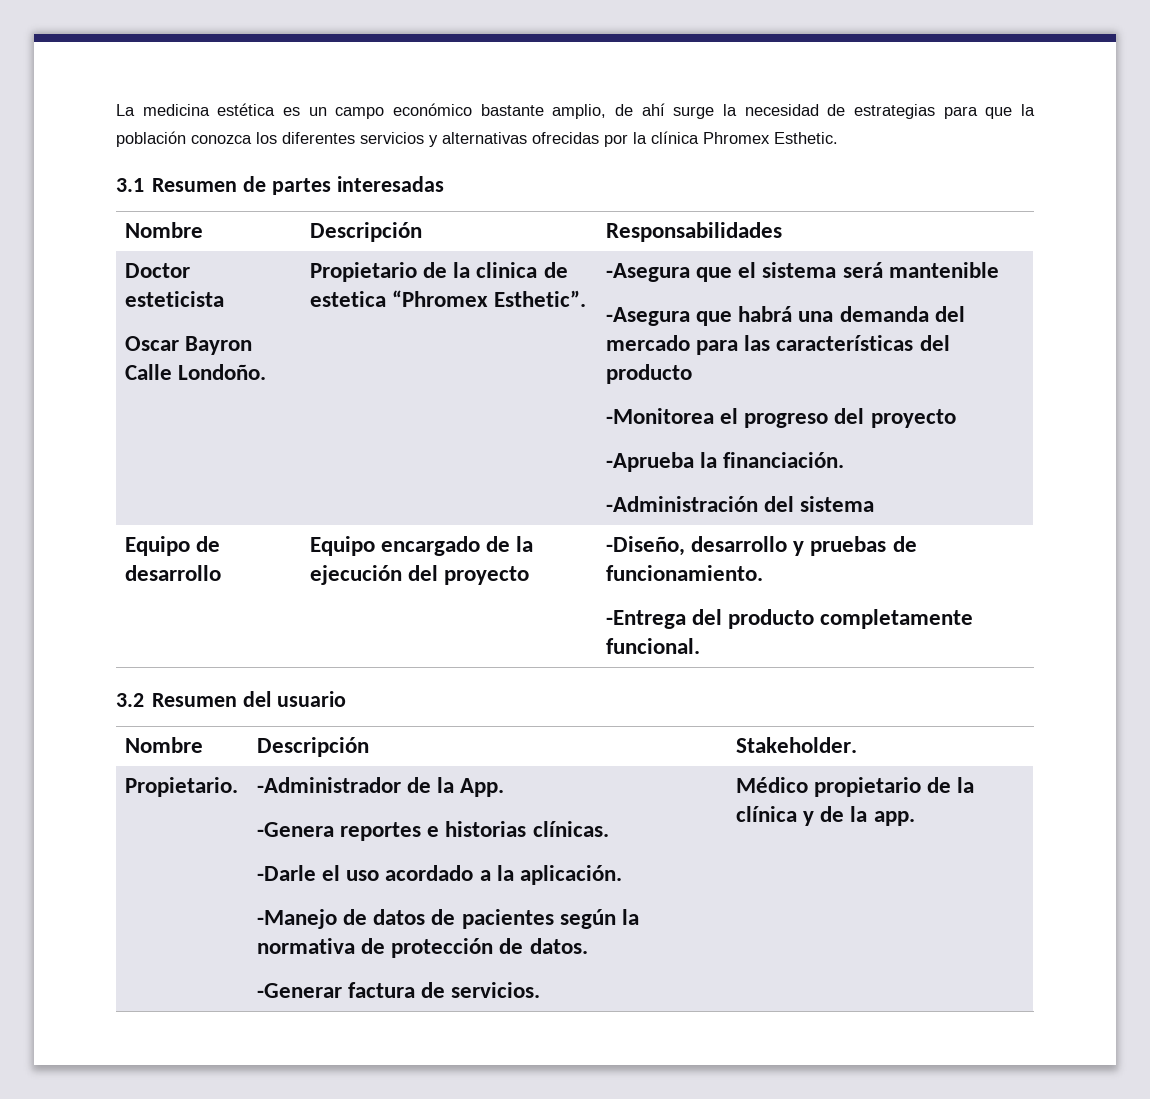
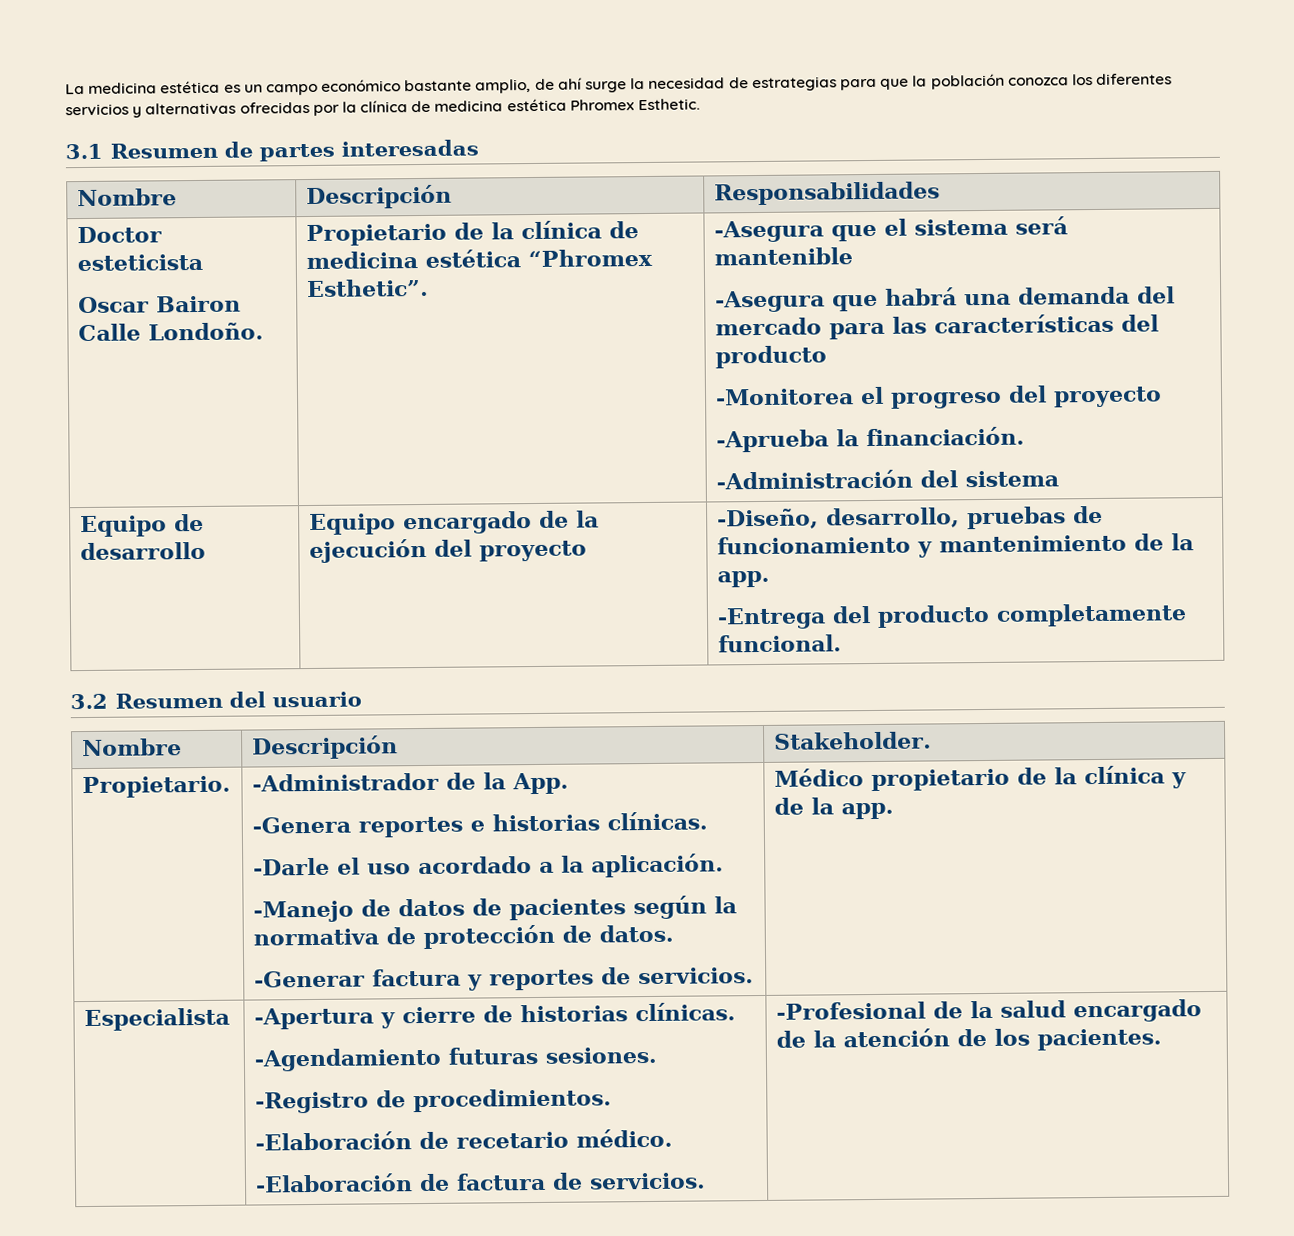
(699, 137) none -> [411,98,567,113] de medicina estética
[185,336,253,355] Bayron -> [155,295,241,313] Bairon
[476,262,568,278] [310,291,387,307] clinica de estetica -> [520,220,639,240] [305,249,521,270] clínica de medicina estética
[691,536,917,556] [606,565,764,581] desarrollo y pruebas de funcionamiento. -> [825,505,1103,530] [716,533,1194,558] [716,570,770,588] desarrollo, pruebas de funcionamiento y mantenimiento de la app.
(416, 990) none -> [466,969,594,991] y reportes
(915, 818) none -> [83,1007,230,1032] [253,1002,736,1030] [253,1046,657,1072] [254,1088,612,1114] [254,1128,673,1151] [254,1172,706,1193] [775,999,1202,1023] [775,1028,1162,1051] // Especialista | -Apertura y cierre de historias clínicas. // -Agendamiento futuras sesiones. // -Registro de procedimientos. // -Elaboración de recetario médico. // -Elaboración de factura de servicios. | -Profesional de la salud encargado de la atención de los pacientes.

